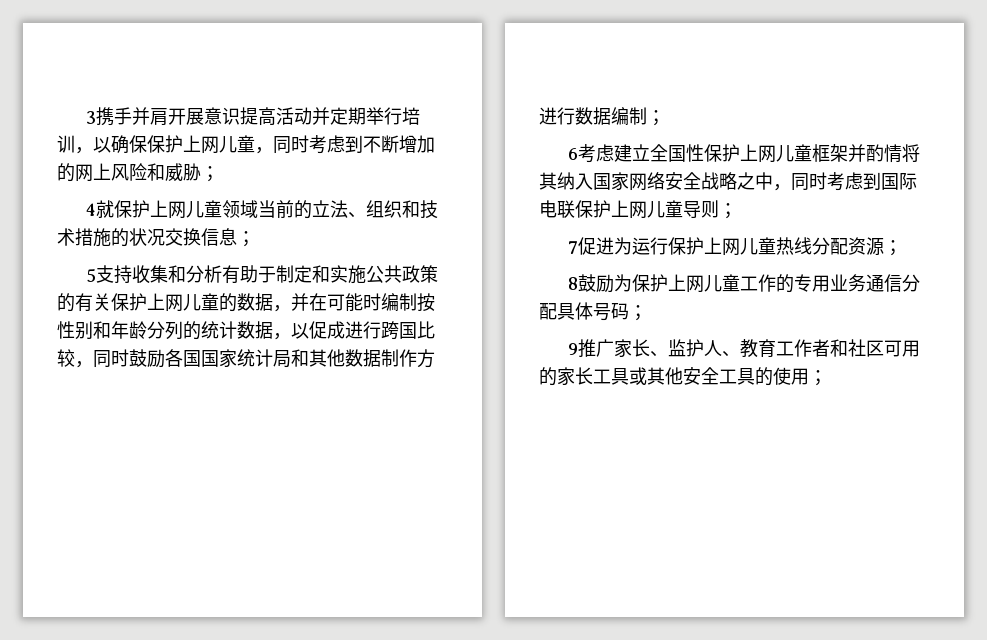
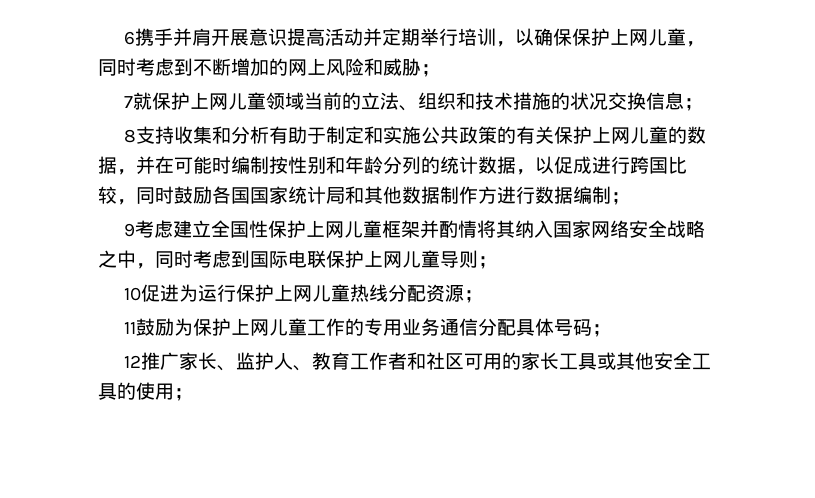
[85,111,96,124] 3 -> [123,31,135,45] 6
[85,203,96,216] 4 -> [123,96,133,108] 7
[85,269,96,282] 5 -> [123,129,136,143] 8
[567,148,578,160] 6 -> [123,223,135,237] 9
[567,241,578,254] 7 -> [123,287,141,301] 10
[567,277,578,290] 8 -> [123,322,136,334] 11
[567,343,578,355] 9 -> [123,355,141,368] 12

